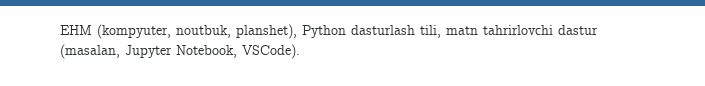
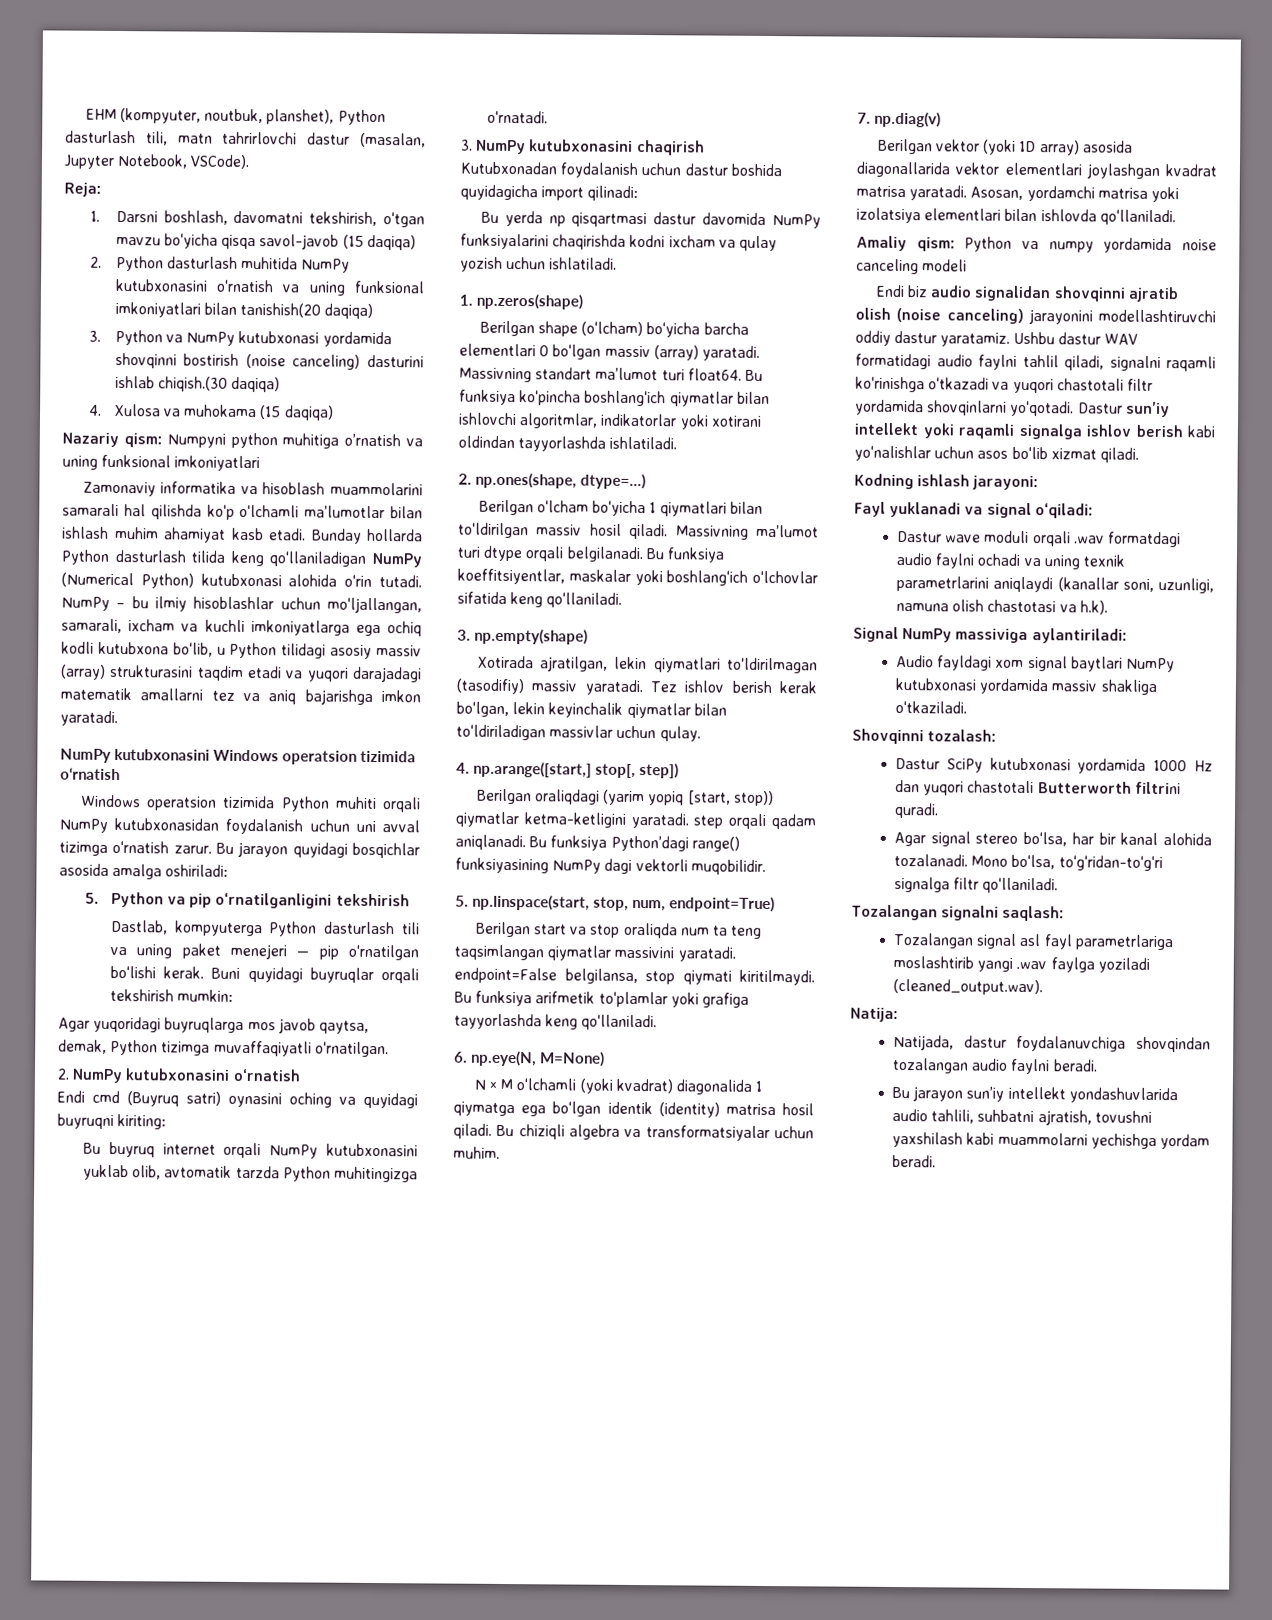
(300, 51) none -> [64,182,101,197] [89,210,425,228] [115,233,416,251] [89,255,351,273] [114,278,425,296] [114,301,374,319] [88,329,392,348] [114,352,424,370] [114,375,281,393] [88,403,334,421] [62,432,423,449] [62,454,261,472] [82,481,423,497] [62,503,423,520] [62,526,423,544] [61,549,422,568] [61,572,423,589] [61,596,422,614] [61,618,422,637] [61,641,422,659] [60,664,422,683] [60,687,421,705] [60,710,118,727] [60,748,416,765] [60,767,120,781] [80,794,422,813] [59,817,420,835] [59,840,420,859] [59,863,229,880] [84,891,410,909] [110,919,420,937] [109,943,419,961] [109,965,419,984] [109,988,234,1002] [58,1016,369,1034] [58,1039,389,1058] [57,1068,300,1084] [57,1090,418,1109] [57,1113,167,1130] [82,1141,418,1159] [82,1164,418,1183] [486,110,548,124] [461,139,705,156] [460,161,782,179] [460,184,639,202] [480,210,821,229] [460,233,777,252] [460,256,618,272] [459,293,583,310] [479,320,749,338] [459,343,760,361] [459,367,763,383] [459,389,770,407] [458,412,762,430] [458,435,678,452] [458,472,646,490] [478,499,763,517] [458,522,819,540] [457,545,725,563] [457,568,818,586] [457,591,623,608] [457,628,588,645] [477,655,818,674] [456,678,817,696] [456,701,727,719] [456,724,701,742] [456,761,679,779] [476,788,774,807] [455,811,816,830] [455,834,740,852] [455,857,766,875] [455,894,775,913] [475,921,763,939] [454,944,736,962] [454,967,815,986] [454,990,749,1008] [454,1013,658,1031] [454,1050,605,1067] [473,1078,763,1095] [453,1101,814,1118] [453,1123,814,1142] [453,1146,500,1159] [857,111,941,128] [877,138,1133,156] [856,161,1217,180] [856,185,1179,203] [856,207,1176,226] [856,235,1217,254] [856,258,968,275] [875,284,1179,303] [855,307,1216,325] [855,330,1138,347] [855,353,1216,372] [855,376,1153,394] [855,399,1170,418] [854,422,1215,440] [854,445,1139,463] [854,473,1039,491] [854,501,1093,519] [896,530,1181,548] [895,552,1125,570] [895,575,1214,594] [895,599,1108,615] [853,626,1127,644] [895,654,1175,673] [894,677,1158,695] [894,700,967,714] [852,728,997,745] [894,757,1213,774] [894,779,1181,796] [893,802,939,819] [893,831,1212,847] [893,853,1163,872] [893,876,1059,894] [851,904,1065,922] [892,932,1174,951] [892,955,1150,973] [892,978,1043,996] [850,1007,898,1023] [892,1034,1211,1053] [891,1057,1098,1075] [891,1086,1178,1104] [891,1108,1152,1126] [891,1131,1210,1150] [891,1154,936,1168] // Reja: // 1. Darsni boshlash, davomatni tekshirish, o‘tgan mavzu bo‘yicha qisqa savol-javob (15 daqiqa) // 2. Python dasturlash muhitida NumPy kutubxonasini o‘rnatish va uning funksional imkoniyatlari bilan tanishish(20 daqiqa) // 3. Python va NumPy kutubxonasi yordamida shovqinni bostirish (noise canceling) dasturini ishlab chiqish.(30 daqiqa) // 4. Xulosa va muhokama (15 daqiqa) // Nazariy qism: Numpyni python muhitiga o’rnatish va uning funksional imkoniyatlari // Zamonaviy informatika va hisoblash muammolarini samarali hal qilishda ko‘p o‘lchamli ma’lumotlar bilan ishlash muhim ahamiyat kasb etadi. Bunday hollarda Python dasturlash tilida keng qo‘llaniladigan NumPy (Numerical Python) kutubxonasi alohida o‘rin tutadi. NumPy – bu ilmiy hisoblashlar uchun mo‘ljallangan, samarali, ixcham va kuchli imkoniyatlarga ega ochiq kodli kutubxona bo‘lib, u Python tilidagi asosiy massiv (array) strukturasini taqdim etadi va yuqori darajadagi matematik amallarni tez va aniq bajarishga imkon yaratadi. // NumPy kutubxonasini Windows operatsion tizimida o‘rnatish // Windows operatsion tizimida Python muhiti orqali NumPy kutubxonasidan foydalanish uchun uni avval tizimga o‘rnatish zarur. Bu jarayon quyidagi bosqichlar asosida amalga oshiriladi: // 5. Python va pip o‘rnatilganligini tekshirish // Dastlab, kompyuterga Python dasturlash tili va uning paket menejeri — pip o‘rnatilgan bo‘lishi kerak. Buni quyidagi buyruqlar orqali tekshirish mumkin: // Agar yuqoridagi buyruqlarga mos javob qaytsa, demak, Python tizimga muvaffaqiyatli o‘rnatilgan. // 2. NumPy kutubxonasini o‘rnatish // Endi cmd (Buyruq satri) oynasini oching va quyidagi buyruqni kiriting: // Bu buyruq internet orqali NumPy kutubxonasini yuklab olib, avtomatik tarzda Python muhitingizga o‘rnatadi. // 3. NumPy kutubxonasini chaqirish // Kutubxonadan foydalanish uchun dastur boshida quyidagicha import qilinadi: // Bu yerda np qisqartmasi dastur davomida NumPy funksiyalarini chaqirishda kodni ixcham va qulay yozish uchun ishlatiladi. // 1. np.zeros(shape) // Berilgan shape (o‘lcham) bo‘yicha barcha elementlari 0 bo‘lgan massiv (array) yaratadi. Massivning standart ma’lumot turi float64. Bu funksiya ko‘pincha boshlang‘ich qiymatlar bilan ishlovchi algoritmlar, indikatorlar yoki xotirani oldindan tayyorlashda ishlatiladi. // 2. np.ones(shape, dtype=...) // Berilgan o‘lcham bo‘yicha 1 qiymatlari bilan to‘ldirilgan massiv hosil qiladi. Massivning ma’lumot turi dtype orqali belgilanadi. Bu funksiya koeffitsiyentlar, maskalar yoki boshlang‘ich o‘lchovlar sifatida keng qo‘llaniladi. // 3. np.empty(shape) // Xotirada ajratilgan, lekin qiymatlari to‘ldirilmagan (tasodifiy) massiv yaratadi. Tez ishlov berish kerak bo‘lgan, lekin keyinchalik qiymatlar bilan to‘ldiriladigan massivlar uchun qulay. // 4. np.arange([start,] stop[, step]) // Berilgan oraliqdagi (yarim yopiq [start, stop)) qiymatlar ketma-ketligini yaratadi. step orqali qadam aniqlanadi. Bu funksiya Python’dagi range() funksiyasining NumPy dagi vektorli muqobilidir. // 5. np.linspace(start, stop, num, endpoint=True) // Berilgan start va stop oraliqda num ta teng taqsimlangan qiymatlar massivini yaratadi. endpoint=False belgilansa, stop qiymati kiritilmaydi. Bu funksiya arifmetik to‘plamlar yoki grafiga tayyorlashda keng qo‘llaniladi. // 6. np.eye(N, M=None) // N × M o‘lchamli (yoki kvadrat) diagonalida 1 qiymatga ega bo‘lgan identik (identity) matrisa hosil qiladi. Bu chiziqli algebra va transformatsiyalar uchun muhim. // 7. np.diag(v) // Berilgan vektor (yoki 1D array) asosida diagonallarida vektor elementlari joylashgan kvadrat matrisa yaratadi. Asosan, yordamchi matrisa yoki izolatsiya elementlari bilan ishlovda qo‘llaniladi. // Amaliy qism: Python va numpy yordamida noise canceling modeli // Endi biz audio signalidan shovqinni ajratib olish (noise canceling) jarayonini modellashtiruvchi oddiy dastur yaratamiz. Ushbu dastur WAV formatidagi audio faylni tahlil qiladi, signalni raqamli ko‘rinishga o‘tkazadi va yuqori chastotali filtr yordamida shovqinlarni yo‘qotadi. Dastur sun’iy intellekt yoki raqamli signalga ishlov berish kabi yo‘nalishlar uchun asos bo‘lib xizmat qiladi. // Kodning ishlash jarayoni: // Fayl yuklanadi va signal o‘qiladi: // Dastur wave moduli orqali .wav formatdagi audio faylni ochadi va uning texnik parametrlarini aniqlaydi (kanallar soni, uzunligi, namuna olish chastotasi va h.k). // Signal NumPy massiviga aylantiriladi: // Audio fayldagi xom signal baytlari NumPy kutubxonasi yordamida massiv shakliga o‘tkaziladi. // Shovqinni tozalash: // Dastur SciPy kutubxonasi yordamida 1000 Hz dan yuqori chastotali Butterworth filtrini quradi. // Agar signal stereo bo‘lsa, har bir kanal alohida tozalanadi. Mono bo‘lsa, to‘g‘ridan-to‘g‘ri signalga filtr qo‘llaniladi. // Tozalangan signalni saqlash: // Tozalangan signal asl fayl parametrlariga moslashtirib yangi .wav faylga yoziladi (cleaned_output.wav). // Natija: // Natijada, dastur foydalanuvchiga shovqindan tozalangan audio faylni beradi. // Bu jarayon sun’iy intellekt yondashuvlarida audio tahlili, suhbatni ajratish, tovushni yaxshilash kabi muammolarni yechishga yordam beradi.

